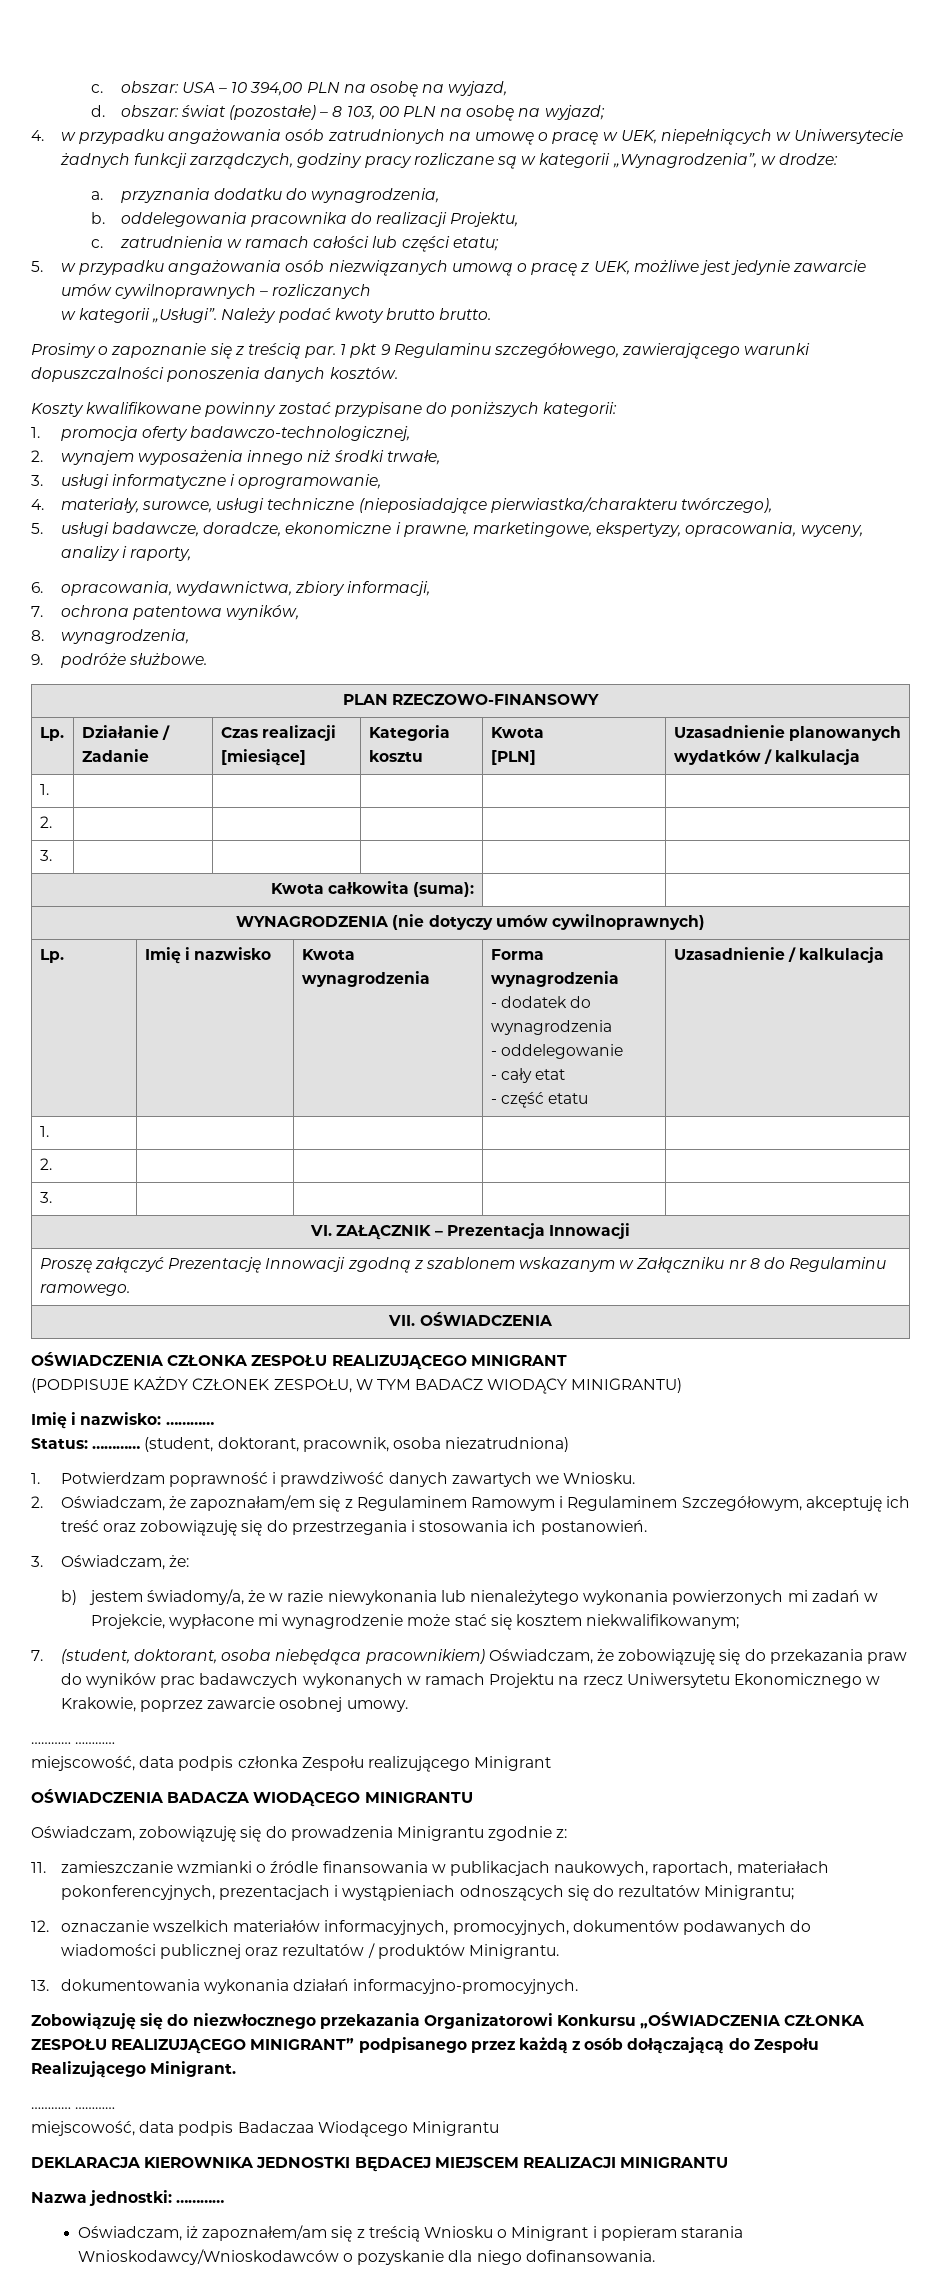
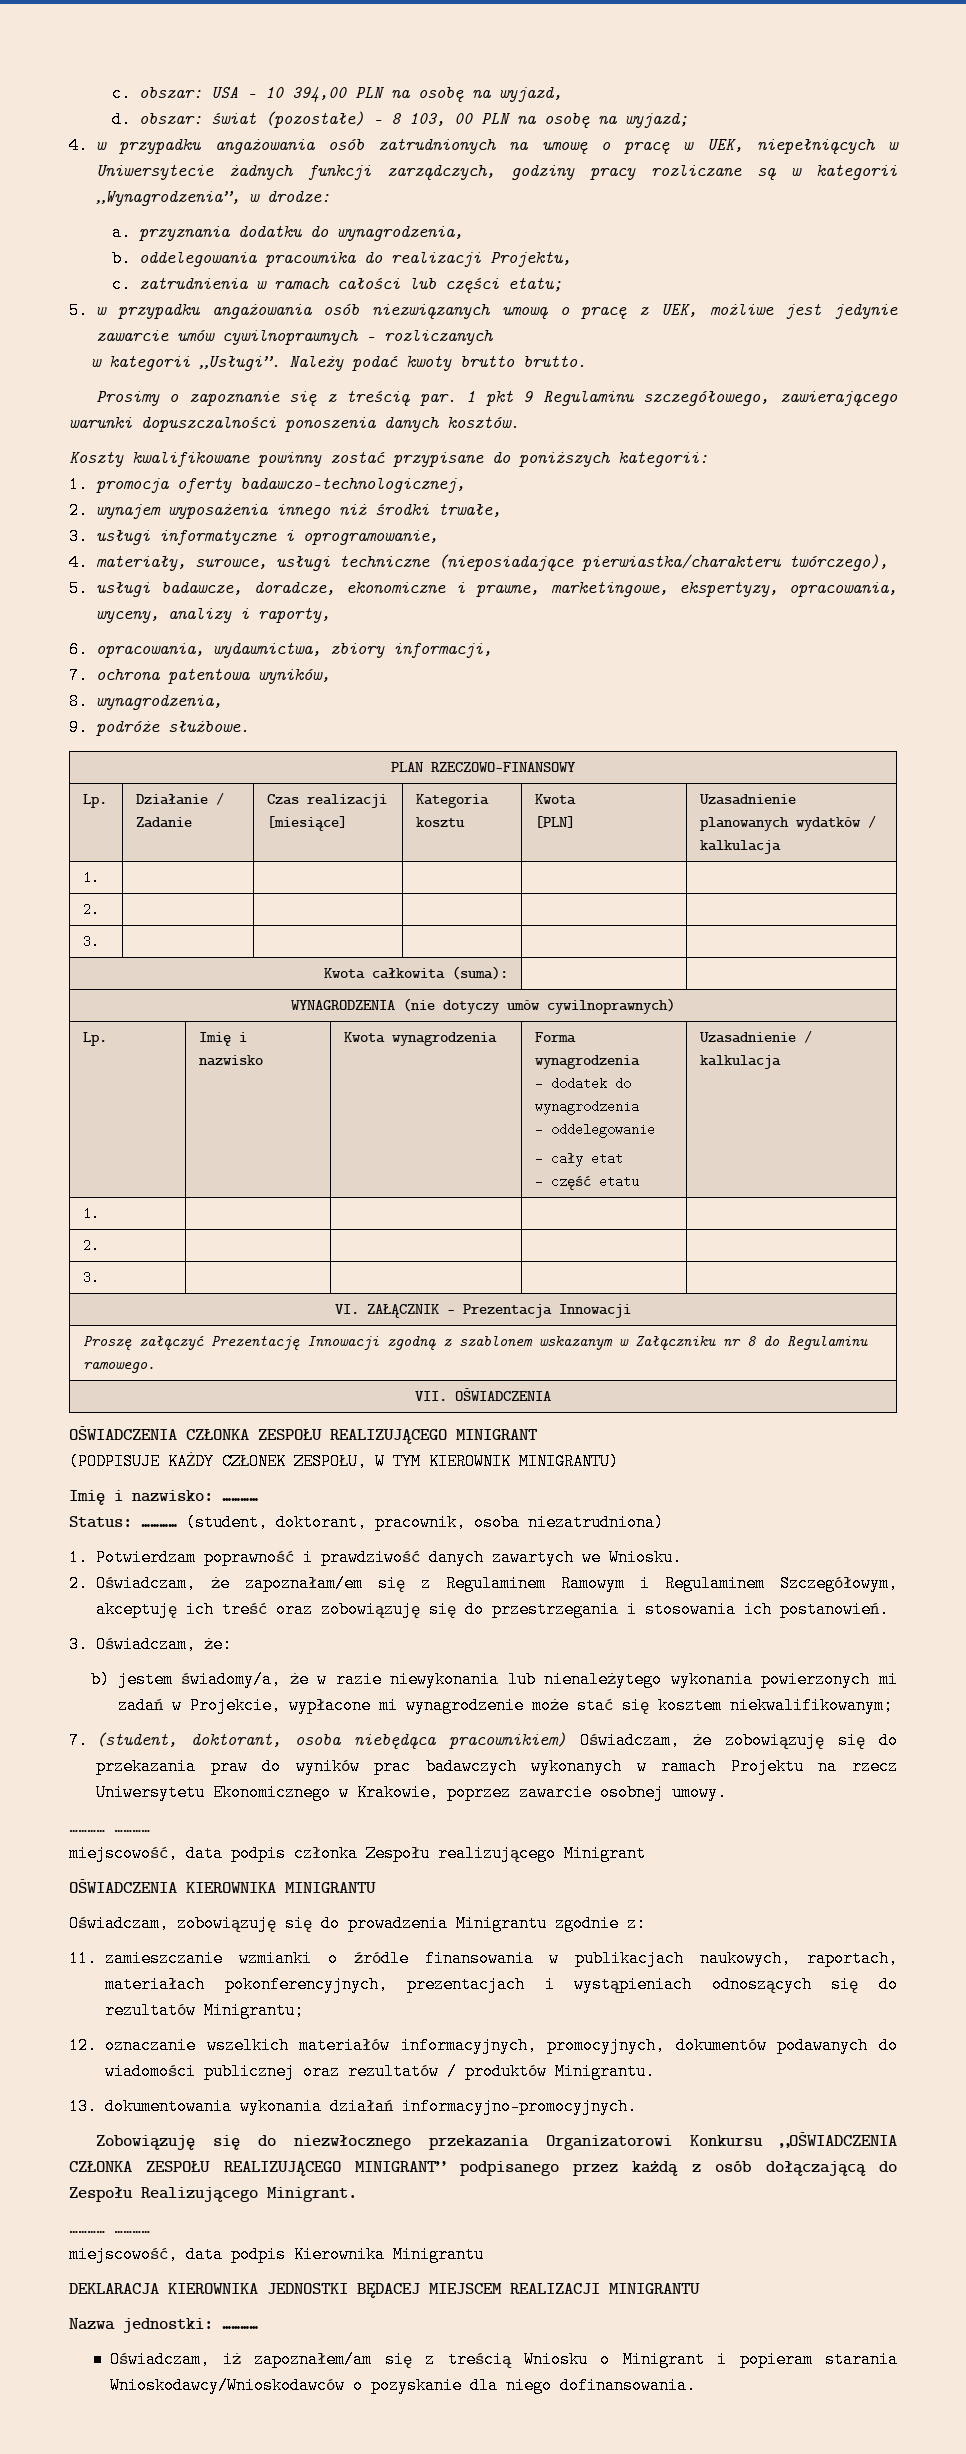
[415,1378,568,1394] BADACZ WIODĄCY -> [429,1453,511,1470] KIEROWNIK
[167,1792,361,1807] BADACZA WIODĄCEGO -> [186,1882,276,1893] KIEROWNIKA
[237,2121,408,2137] Badaczaa Wiodącego -> [294,2246,385,2263] Kierownika

